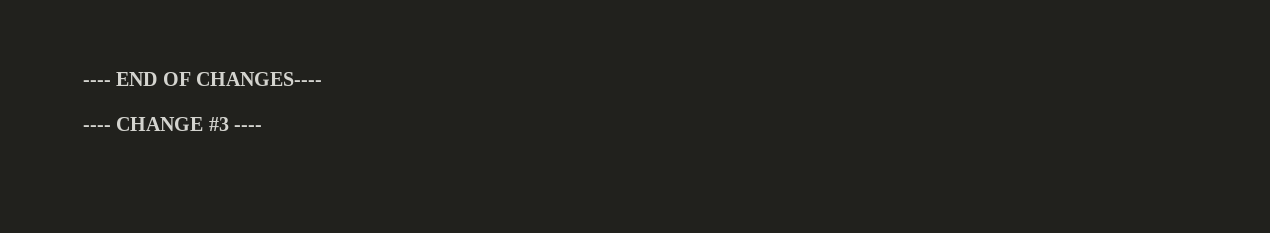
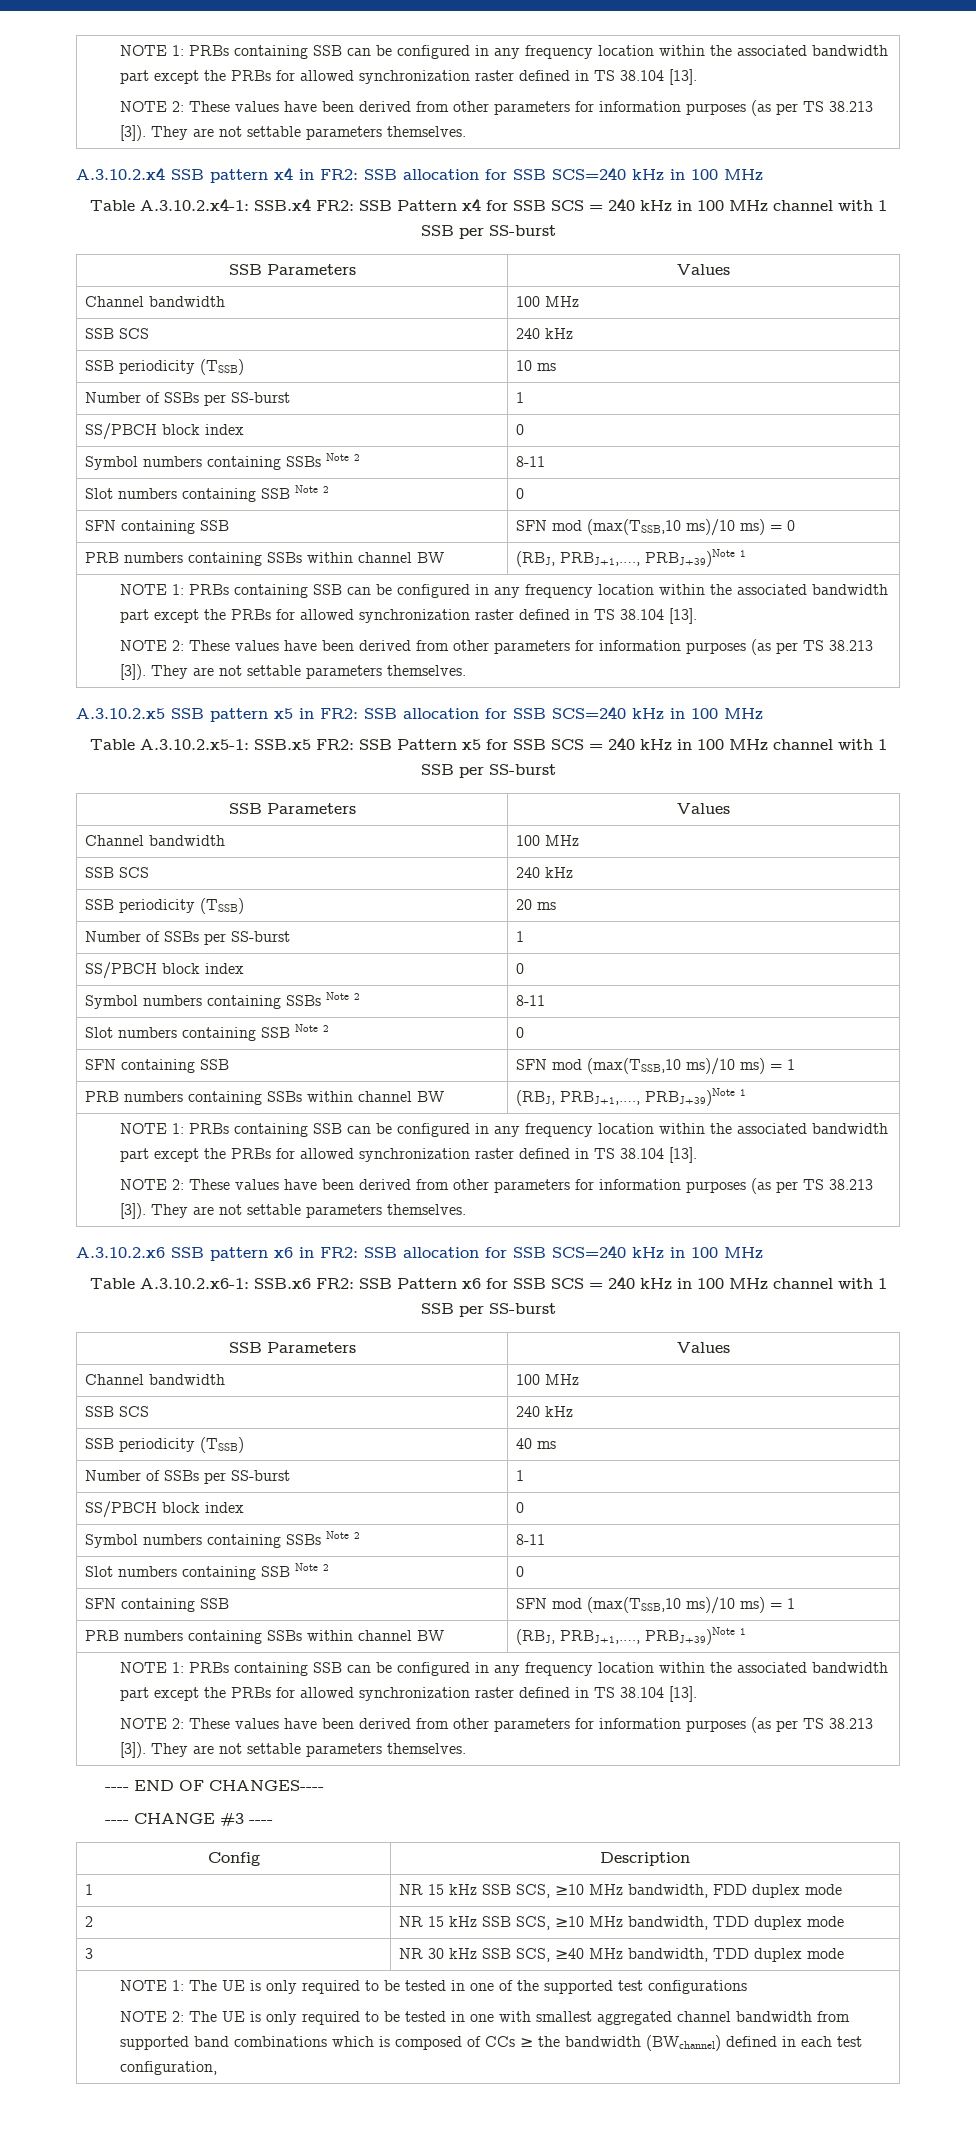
(82, 83) none -> [120,45,889,59] [120,69,698,85] [120,100,874,116] [120,125,467,141] [76,167,763,183] [89,198,887,212] [420,225,556,239] [228,264,356,275] [677,264,730,275] [85,296,226,307] [516,296,580,307] [85,328,150,339] [516,328,574,339] [85,359,245,375] [516,360,557,371] [85,392,291,406] [516,392,525,403] [85,423,245,440] [516,424,525,435] [85,453,361,470] [516,456,546,467] [85,485,330,502] [516,488,525,499] [85,520,230,534] [516,519,796,536] [85,552,445,566] [516,549,747,567] [120,584,889,598] [120,608,698,624] [120,639,874,655] [120,664,467,680] [76,706,763,722] [89,737,887,751] [420,764,556,778] [228,803,356,814] [677,803,730,814] [85,835,226,846] [516,835,580,846] [85,867,150,878] [516,867,574,878] [85,898,245,914] [516,899,557,910] [85,931,291,945] [516,931,525,942] [85,962,245,979] [516,963,525,974] [85,992,361,1009] [516,995,546,1006] [85,1024,330,1041] [516,1027,525,1038] [85,1059,230,1073] [516,1058,796,1075] [85,1091,445,1105] [516,1088,747,1106] [120,1123,889,1137] [120,1147,698,1163] [120,1178,874,1194] [120,1203,467,1219] [76,1245,763,1261] [89,1276,887,1290] [420,1303,556,1317] [228,1342,356,1353] [677,1342,730,1353] [85,1374,226,1385] [516,1374,580,1385] [85,1406,150,1417] [516,1406,574,1417] [85,1437,245,1453] [516,1438,557,1449] [85,1470,291,1484] [516,1470,525,1481] [85,1501,245,1518] [516,1502,525,1513] [85,1531,361,1548] [516,1534,546,1545] [85,1563,330,1580] [516,1566,525,1577] [85,1598,230,1612] [516,1597,796,1614] [85,1630,445,1644] [516,1627,747,1645] [120,1662,889,1676] [120,1686,698,1702] [120,1717,874,1733] [120,1742,467,1758] NOTE 1: PRBs containing SSB can be configured in any frequency location within the associated bandwidth part except the PRBs for allowed synchronization raster defined in TS 38.104 [13]. // NOTE 2: These values have been derived from other parameters for information purposes (as per TS 38.213 [3]). They are not settable parameters themselves. // A.3.10.2.x4 SSB pattern x4 in FR2: SSB allocation for SSB SCS=240 kHz in 100 MHz // Table A.3.10.2.x4-1: SSB.x4 FR2: SSB Pattern x4 for SSB SCS = 240 kHz in 100 MHz channel with 1 SSB per SS-burst // SSB Parameters | Values // Channel bandwidth | 100 MHz // SSB SCS | 240 kHz // SSB periodicity (TSSB) | 10 ms // Number of SSBs per SS-burst | 1 // SS/PBCH block index | 0 // Symbol numbers containing SSBs Note 2 | 8-11 // Slot numbers containing SSB Note 2 | 0 // SFN containing SSB | SFN mod (max(TSSB,10 ms)/10 ms) = 0 // PRB numbers containing SSBs within channel BW | (RBJ, PRBJ+1,.…, PRBJ+39)Note 1 // NOTE 1: PRBs containing SSB can be configured in any frequency location within the associated bandwidth part except the PRBs for allowed synchronization raster defined in TS 38.104 [13]. // NOTE 2: These values have been derived from other parameters for information purposes (as per TS 38.213 [3]). They are not settable parameters themselves. // A.3.10.2.x5 SSB pattern x5 in FR2: SSB allocation for SSB SCS=240 kHz in 100 MHz // Table A.3.10.2.x5-1: SSB.x5 FR2: SSB Pattern x5 for SSB SCS = 240 kHz in 100 MHz channel with 1 SSB per SS-burst // SSB Parameters | Values // Channel bandwidth | 100 MHz // SSB SCS | 240 kHz // SSB periodicity (TSSB) | 20 ms // Number of SSBs per SS-burst | 1 // SS/PBCH block index | 0 // Symbol numbers containing SSBs Note 2 | 8-11 // Slot numbers containing SSB Note 2 | 0 // SFN containing SSB | SFN mod (max(TSSB,10 ms)/10 ms) = 1 // PRB numbers containing SSBs within channel BW | (RBJ, PRBJ+1,.…, PRBJ+39)Note 1 // NOTE 1: PRBs containing SSB can be configured in any frequency location within the associated bandwidth part except the PRBs for allowed synchronization raster defined in TS 38.104 [13]. // NOTE 2: These values have been derived from other parameters for information purposes (as per TS 38.213 [3]). They are not settable parameters themselves. // A.3.10.2.x6 SSB pattern x6 in FR2: SSB allocation for SSB SCS=240 kHz in 100 MHz // Table A.3.10.2.x6-1: SSB.x6 FR2: SSB Pattern x6 for SSB SCS = 240 kHz in 100 MHz channel with 1 SSB per SS-burst // SSB Parameters | Values // Channel bandwidth | 100 MHz // SSB SCS | 240 kHz // SSB periodicity (TSSB) | 40 ms // Number of SSBs per SS-burst | 1 // SS/PBCH block index | 0 // Symbol numbers containing SSBs Note 2 | 8-11 // Slot numbers containing SSB Note 2 | 0 // SFN containing SSB | SFN mod (max(TSSB,10 ms)/10 ms) = 1 // PRB numbers containing SSBs within channel BW | (RBJ, PRBJ+1,.…, PRBJ+39)Note 1 // NOTE 1: PRBs containing SSB can be configured in any frequency location within the associated bandwidth part except the PRBs for allowed synchronization raster defined in TS 38.104 [13]. // NOTE 2: These values have been derived from other parameters for information purposes (as per TS 38.213 [3]). They are not settable parameters themselves. //
(263, 128) none -> [207,1852,260,1866] [600,1852,690,1866] [85,1884,94,1895] [399,1884,843,1898] [85,1916,94,1927] [399,1916,845,1930] [85,1948,94,1959] [399,1948,845,1962] [120,1980,748,1994] [120,2011,851,2025] [120,2035,863,2051] [120,2061,218,2075] // Config | Description // 1 | NR 15 kHz SSB SCS, ≥10 MHz bandwidth, FDD duplex mode // 2 | NR 15 kHz SSB SCS, ≥10 MHz bandwidth, TDD duplex mode // 3 | NR 30 kHz SSB SCS, ≥40 MHz bandwidth, TDD duplex mode // NOTE 1: The UE is only required to be tested in one of the supported test configurations // NOTE 2: The UE is only required to be tested in one with smallest aggregated channel bandwidth from supported band combinations which is composed of CCs ≥ the bandwidth (BWchannel) defined in each test configuration,

